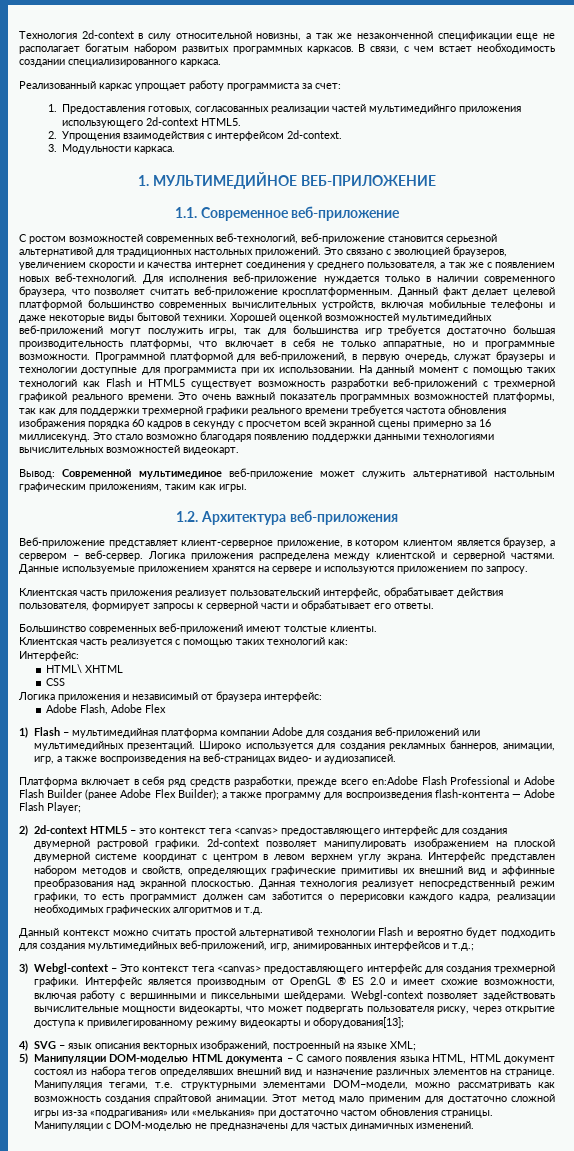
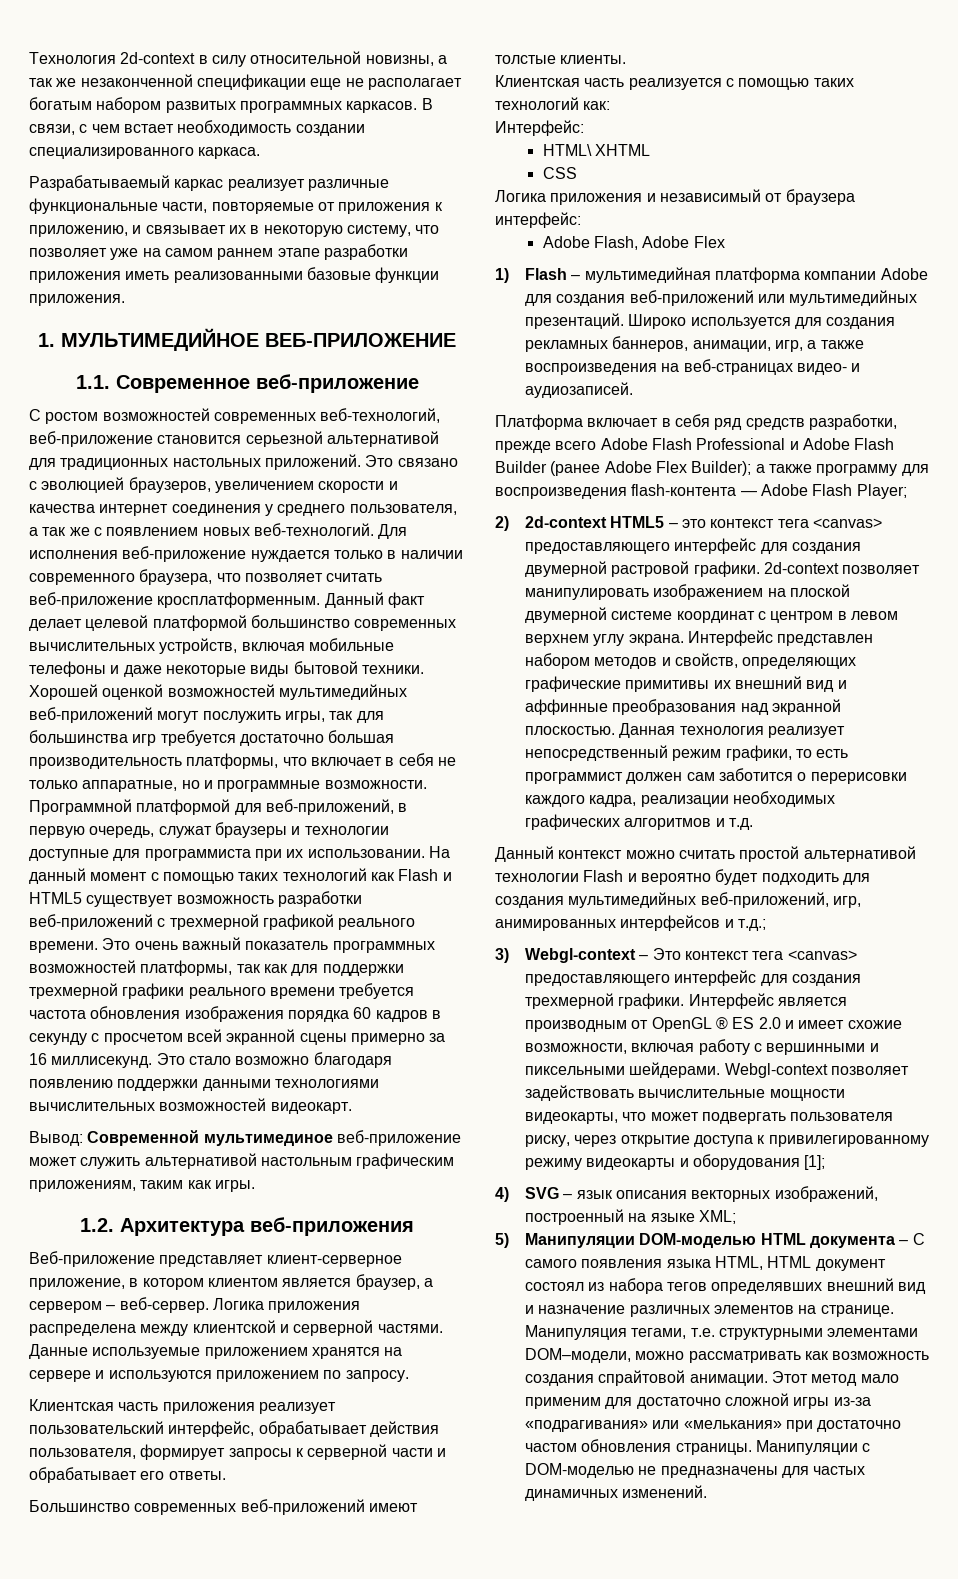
[19,80,341,91] [47,104,522,114] [62,117,242,128] [47,130,343,141] [47,144,176,154] Реализованный каркас упрощает работу программиста за счет: // 1. Предоставления готовых, согласованных реализации частей мультимедийнго приложения использующего 2d-context HTML5. // 2. Упрощения взаимодействия с интерфейсом 2d-context. // 3. Модульности каркаса. -> [29,175,389,191] [29,198,443,214] [29,225,440,237] [29,244,408,260] [29,267,440,283] [29,294,125,306] Разрабатываемый каркас реализует различные функциональные части, повторяемые от приложения к приложению, и связывает их в некоторую систему, что позволяет уже на самом раннем этапе разработки приложения иметь реализованными базовые функции приложения.
[371,776,418,785] en:Adobe -> [600,438,648,450] Adobe
[312,1017,404,1028] оборудования[13]; -> [692,1154,826,1170] оборудования [1];

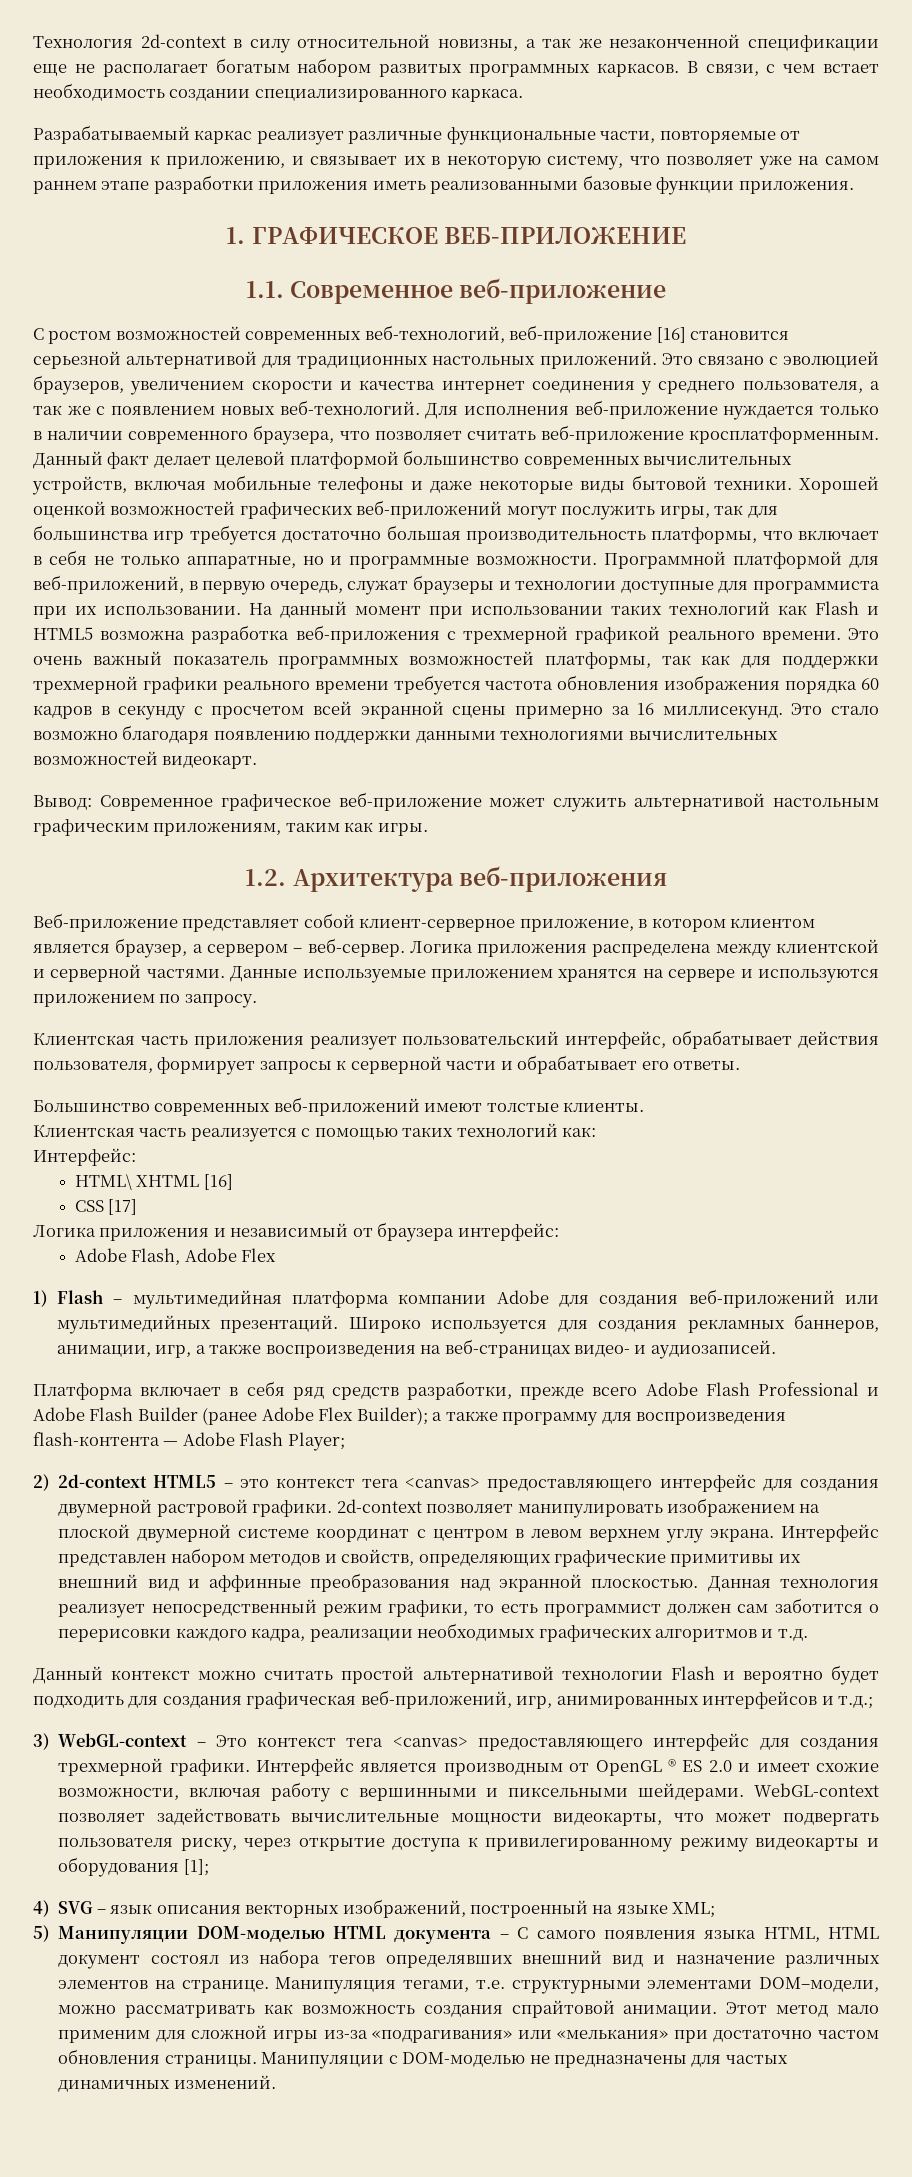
[61,328,259,351] МУЛЬТИМЕДИЙНОЕ -> [251,227,438,244] ГРАФИЧЕСКОЕ
(153, 439) none -> [656,327,686,343] [16]
[278,684,407,700] мультимедийных -> [239,502,353,519] графических
[150,872,234,884] с помощью -> [429,606,603,619] при использовании
[86,891,362,907] [29,914,153,930] существует возможность разработки веб-приложений -> [100,625,440,644] возможна разработка веб-приложения
[87,1130,333,1146] Современной мультимединое -> [99,794,331,811] Современное графическое
(264, 1261) none -> [303,913,355,928] собой
(650, 150) none -> [203,1174,233,1190] [16]
(577, 173) none -> [108,1199,138,1215] [17]
[568,892,697,908] мультимедийных -> [246,1692,357,1709] графическая
[524,948,636,963] Webgl-context -> [58,1733,188,1747] WebGL-context
[724,1063,828,1078] Webgl-context -> [754,1783,879,1797] WebGL-context
[636,1397,721,1409] достаточно -> (186, 2036) none

